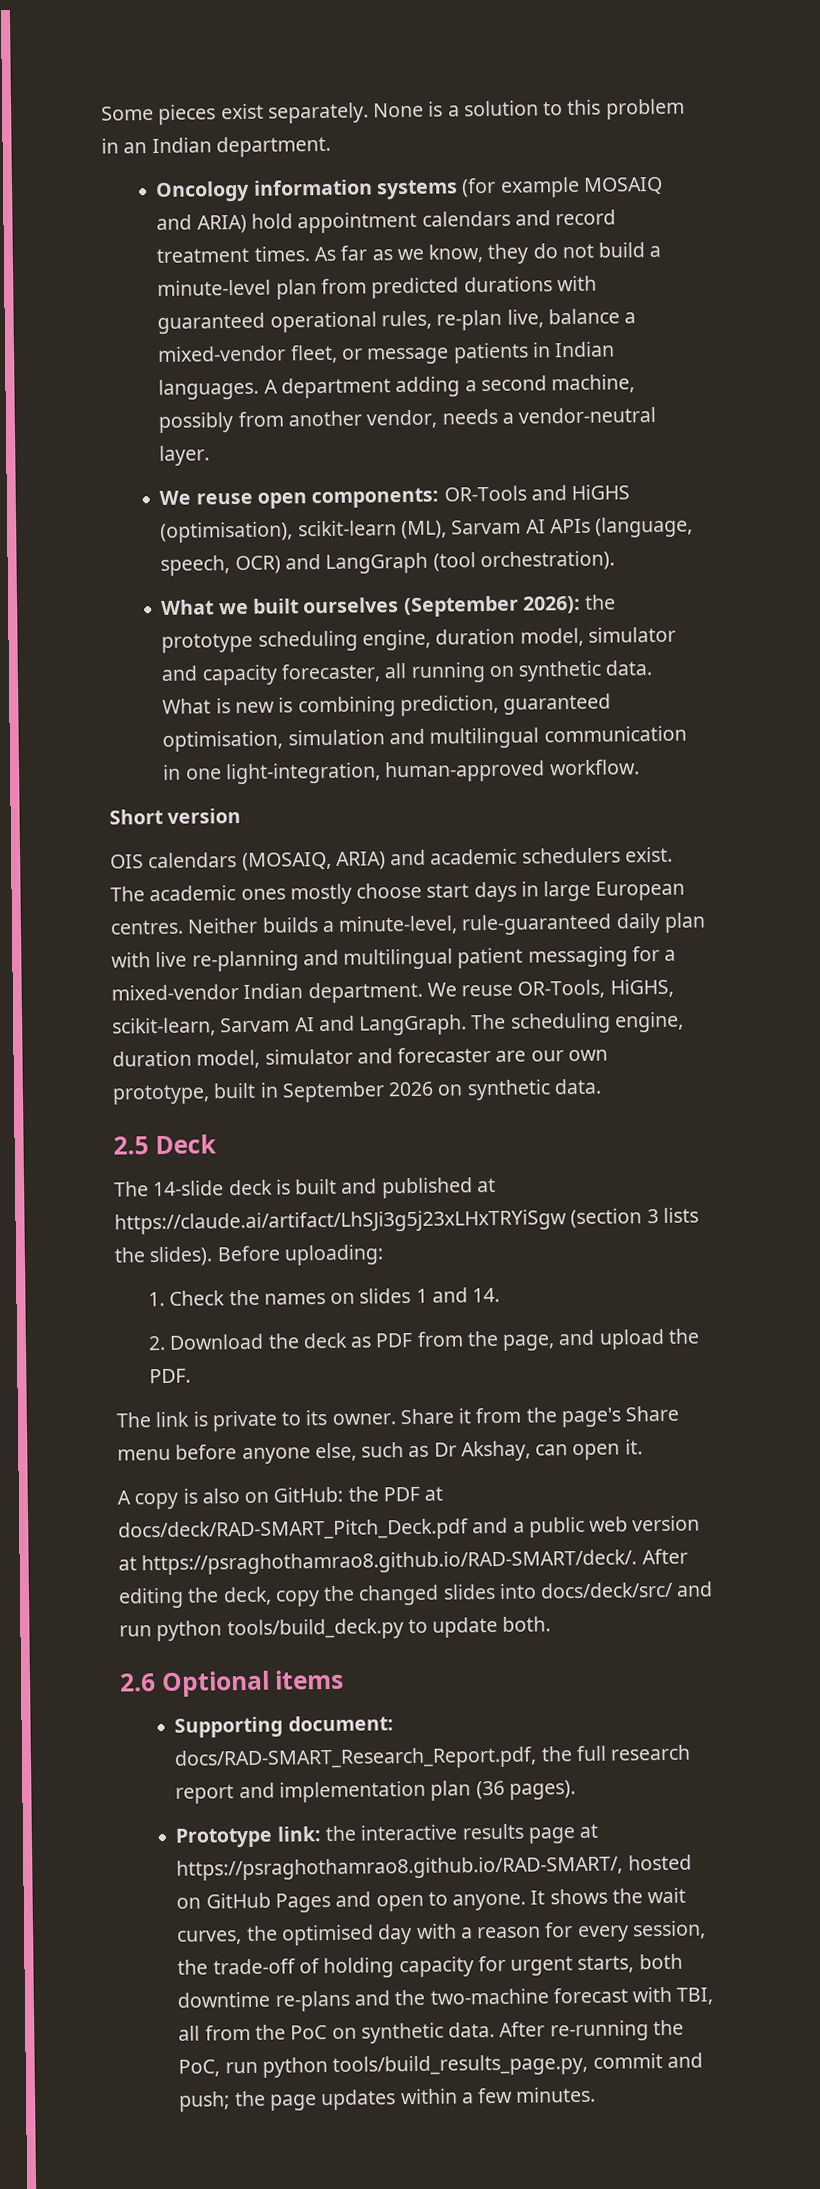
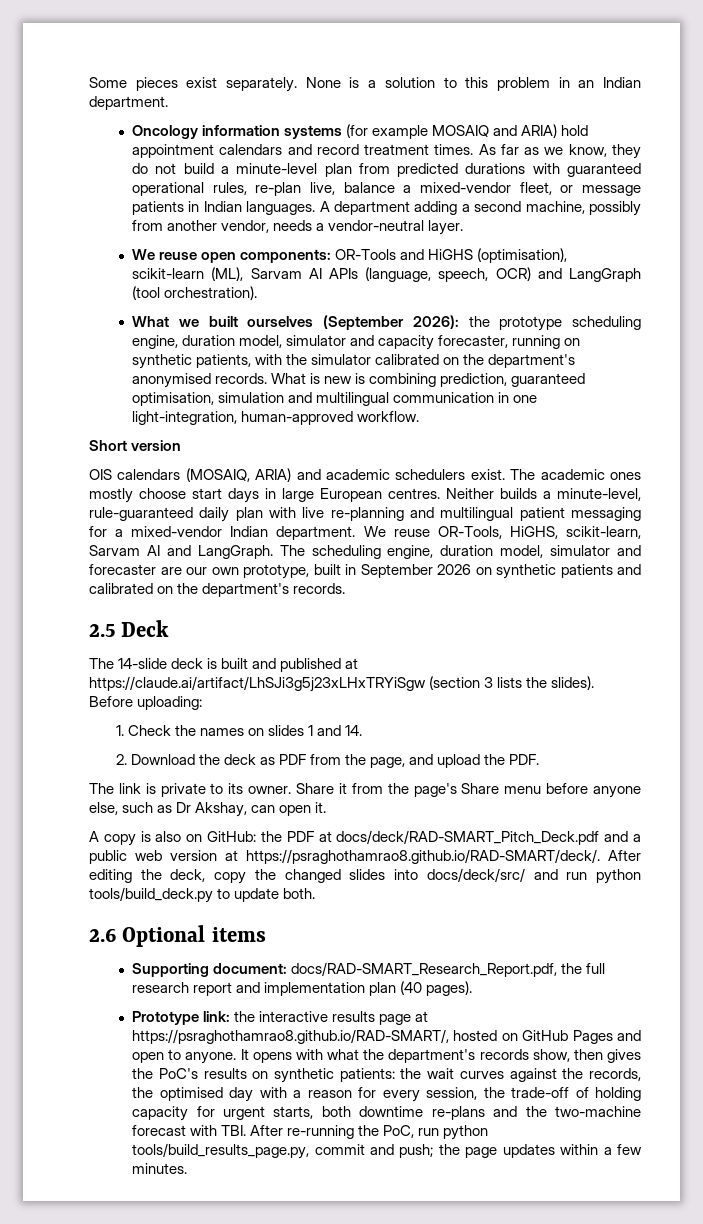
[384,663,407,679] all -> (509, 341) none
[605,660,653,676] data. -> [196,354,576,368] [132,373,268,388] patients, with the simulator calibrated on the department's anonymised records.
[553,1078,602,1095] data. -> [560,564,641,578] [89,583,346,597] patients and calibrated on the department's records.
[475,1780,505,1800] (36 -> [400,981,423,995] (40
[549,1887,687,1905] [177,1930,243,1945] shows the wait curves, -> [252,1049,642,1063] [132,1068,642,1083] opens with what the department's records show, then gives the PoC's results on synthetic patients: the wait curves against the records,
[676,1987,714,2005] [178,2022,496,2044] TBI, all from the PoC on synthetic data. -> [221,1125,247,1136] TBI.

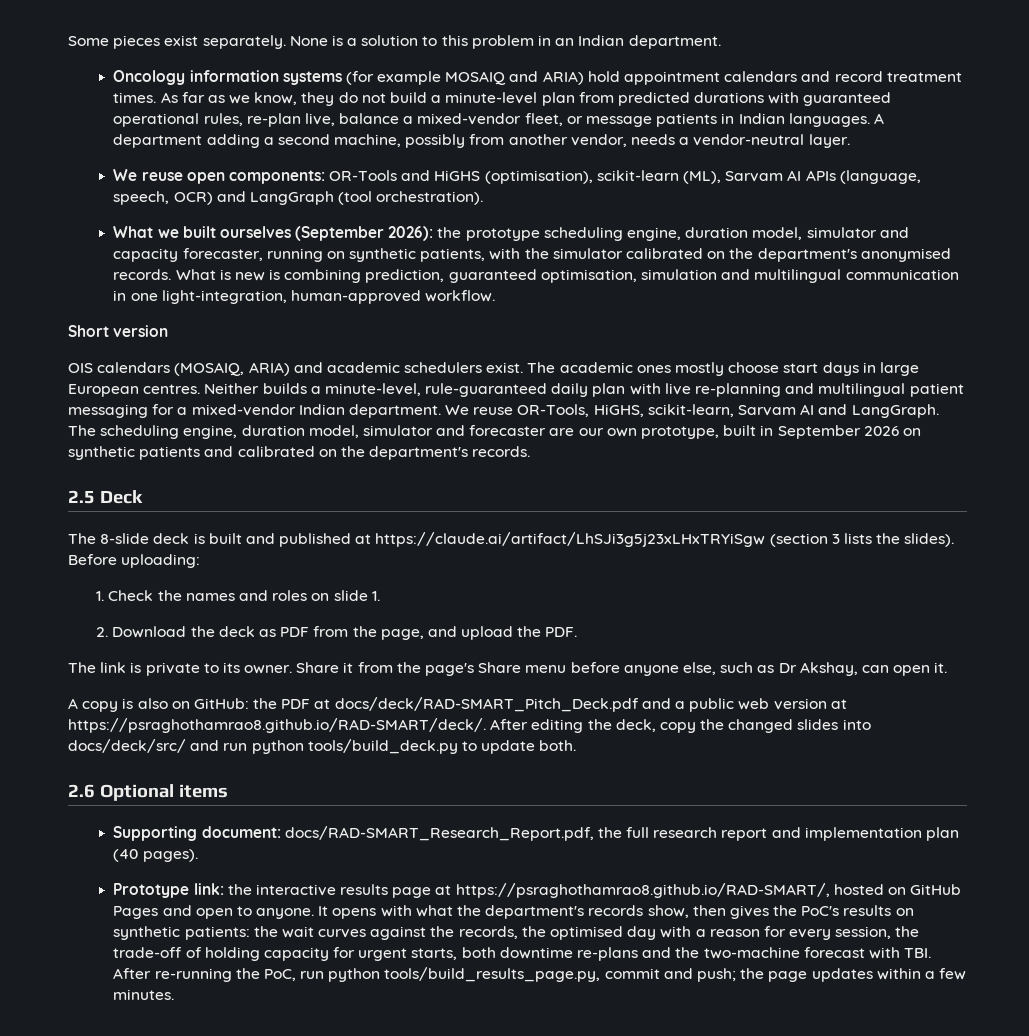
[118,658,168,669] 14-slide -> [100,533,150,544] 8-slide
[247,725,362,736] on slides 1 and 14. -> [238,590,380,601] and roles on slide 1.

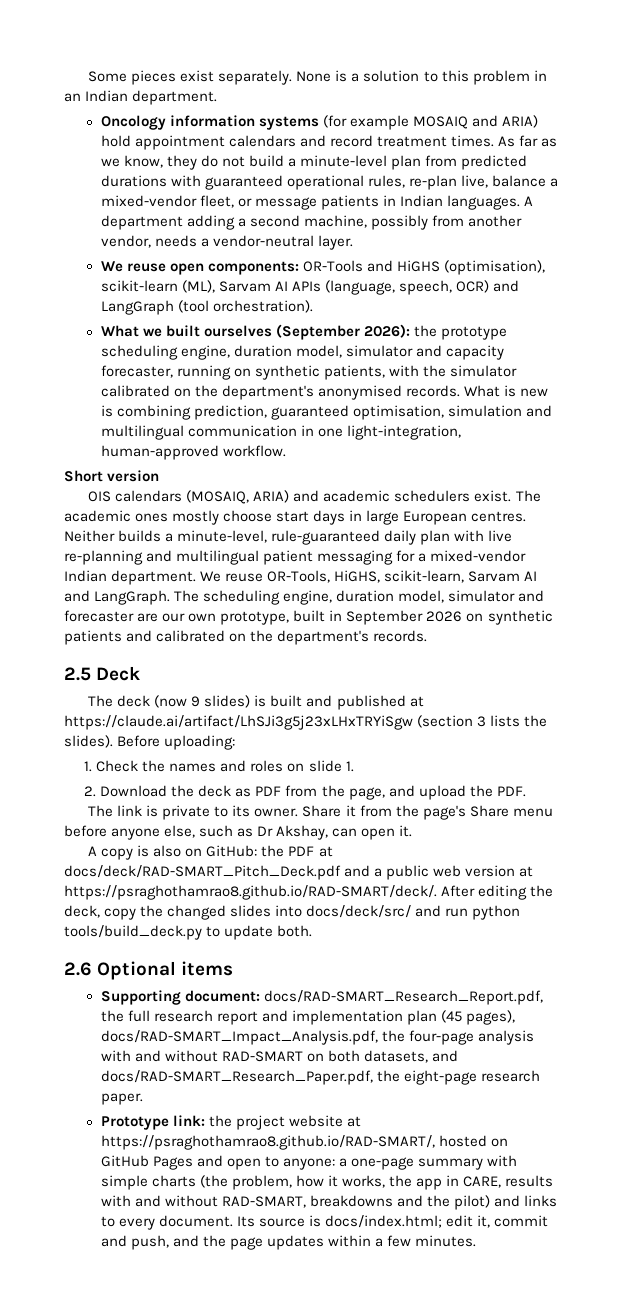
[100,533,190,544] 8-slide deck -> [117,695,251,708] deck (now 9 slides)
[113,849,198,862] (40 pages). -> [440,1010,516,1025] [100,1030,534,1045] [100,1050,458,1063] [100,1070,540,1085] [100,1093,143,1105] (45 pages), docs/RAD-SMART_Impact_Analysis.pdf, the four-page analysis with and without RAD-SMART on both datasets, and docs/RAD-SMART_Research_Paper.pdf, the eight-page research paper.
[255,884,432,898] interactive results page -> [235,1115,343,1130] project website
[256,905,914,919] [113,926,920,940] [113,947,932,961] [113,967,736,982] anyone. It opens with what the department's records show, then gives the PoC's results on synthetic patients: the wait curves against the records, the optimised day with a reason for every session, the trade-off of holding capacity for urgent starts, both downtime re-plans and the two-machine forecast with TBI. After re-running the PoC, run python tools/build_results_page.py, commit and push; -> [282,1155,518,1170] [100,1175,554,1190] [100,1195,558,1210] [100,1215,549,1230] [100,1235,199,1250] anyone: a one-page summary with simple charts (the problem, how it works, the app in CARE, results with and without RAD-SMART, breakdowns and the pilot) and links to every document. Its source is docs/index.html; edit it, commit and push, and

